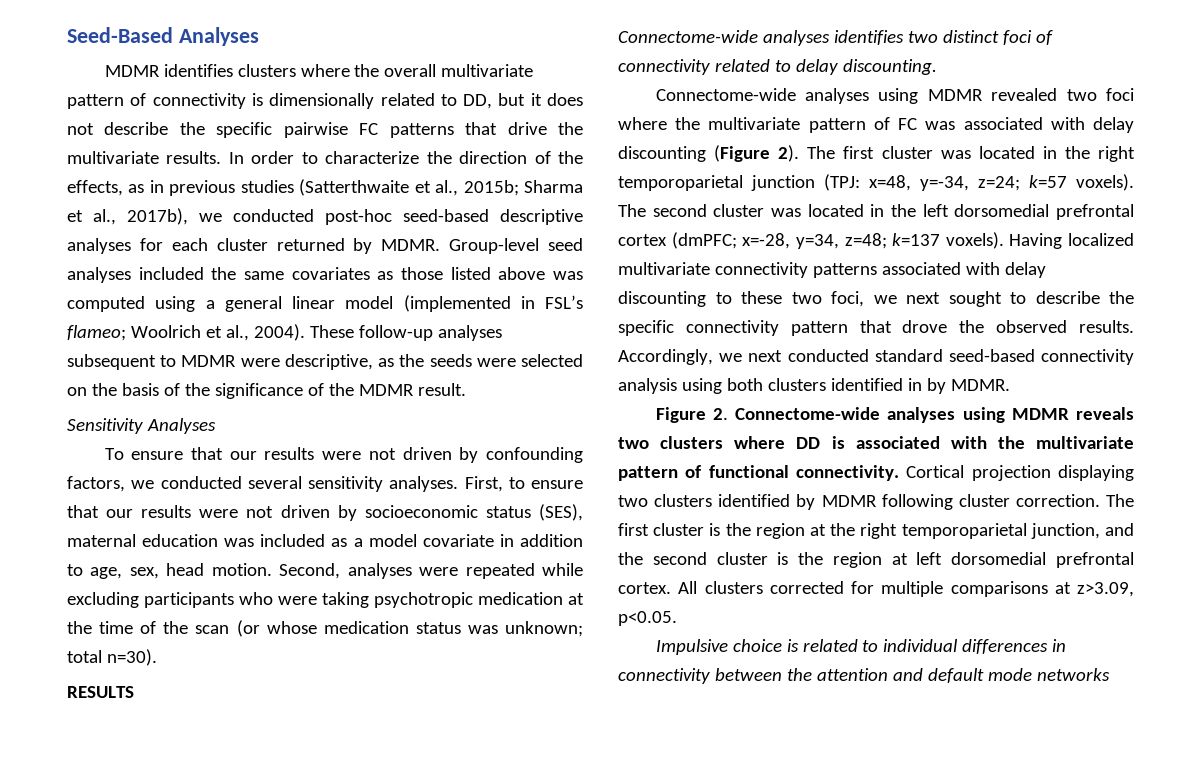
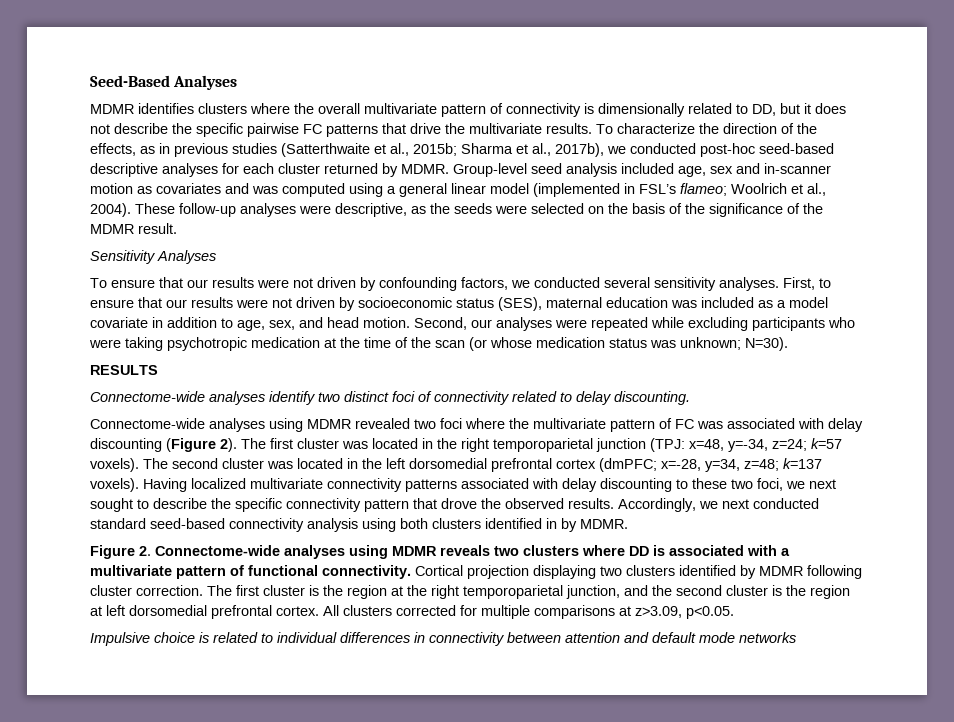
[228,151,318,164] In order to -> [596,124,613,134] To
[67,267,546,283] analyses included the same covariates as those listed above -> [566,163,831,177] [90,183,249,194] analysis included age, sex and in-scanner motion as covariates and
[67,354,237,370] subsequent to MDMR -> (296, 210) none
(159, 573) none -> [299,317,323,328] and
(341, 571) none -> [471,319,492,328] our
[67,649,157,666] total n=30). -> [745,337,788,351] N=30).
[833,30,904,45] identifies -> [269,391,315,405] identify
[997,436,1025,449] the -> [781,548,790,556] a
[786,668,812,681] the -> (561, 637) none

